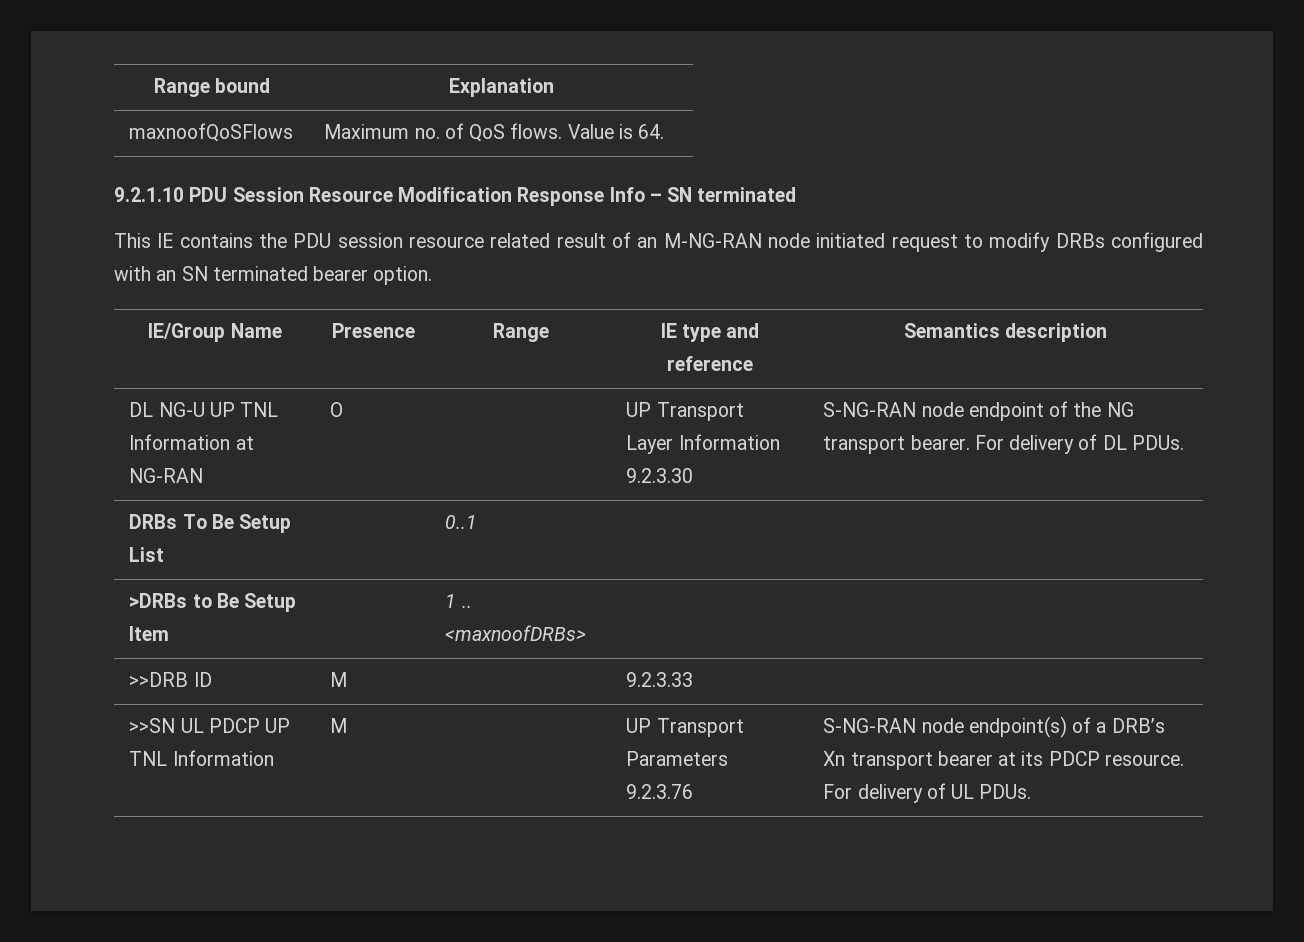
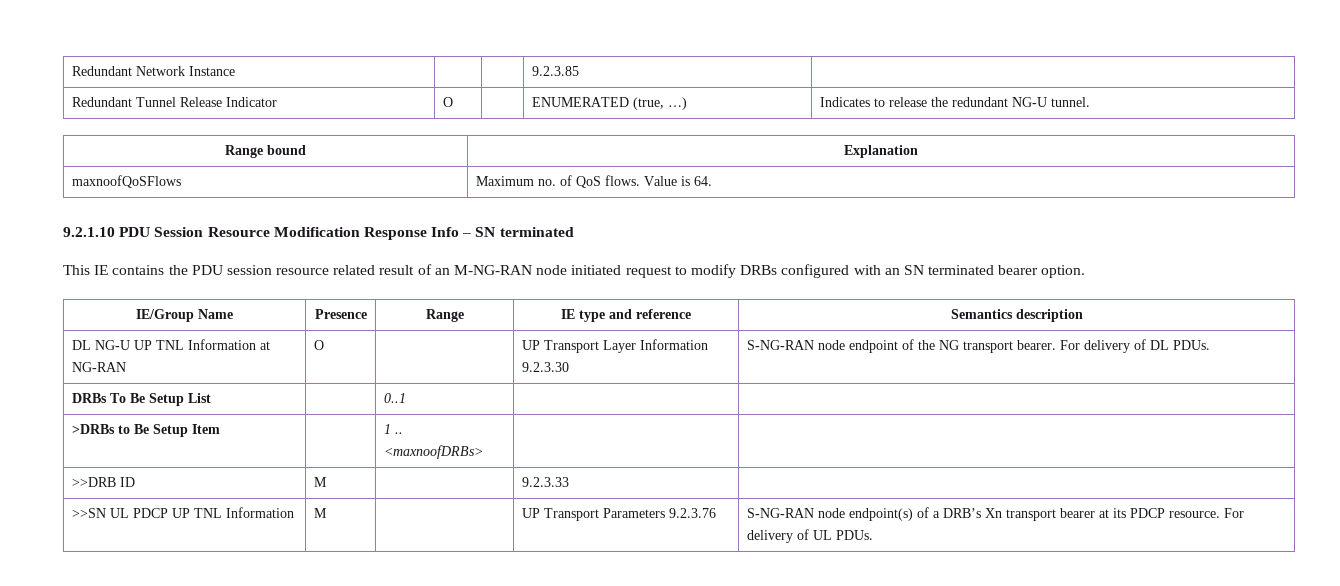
(153, 87) none -> [71,66,235,76] [531,66,579,76] [71,97,277,107] [442,97,453,107] [531,97,687,110] [819,97,1090,107] Redundant Network Instance | | | 9.2.3.85 | // Redundant Tunnel Release Indicator | O | | ENUMERATED (true, …) | Indicates to release the redundant NG-U tunnel. //

